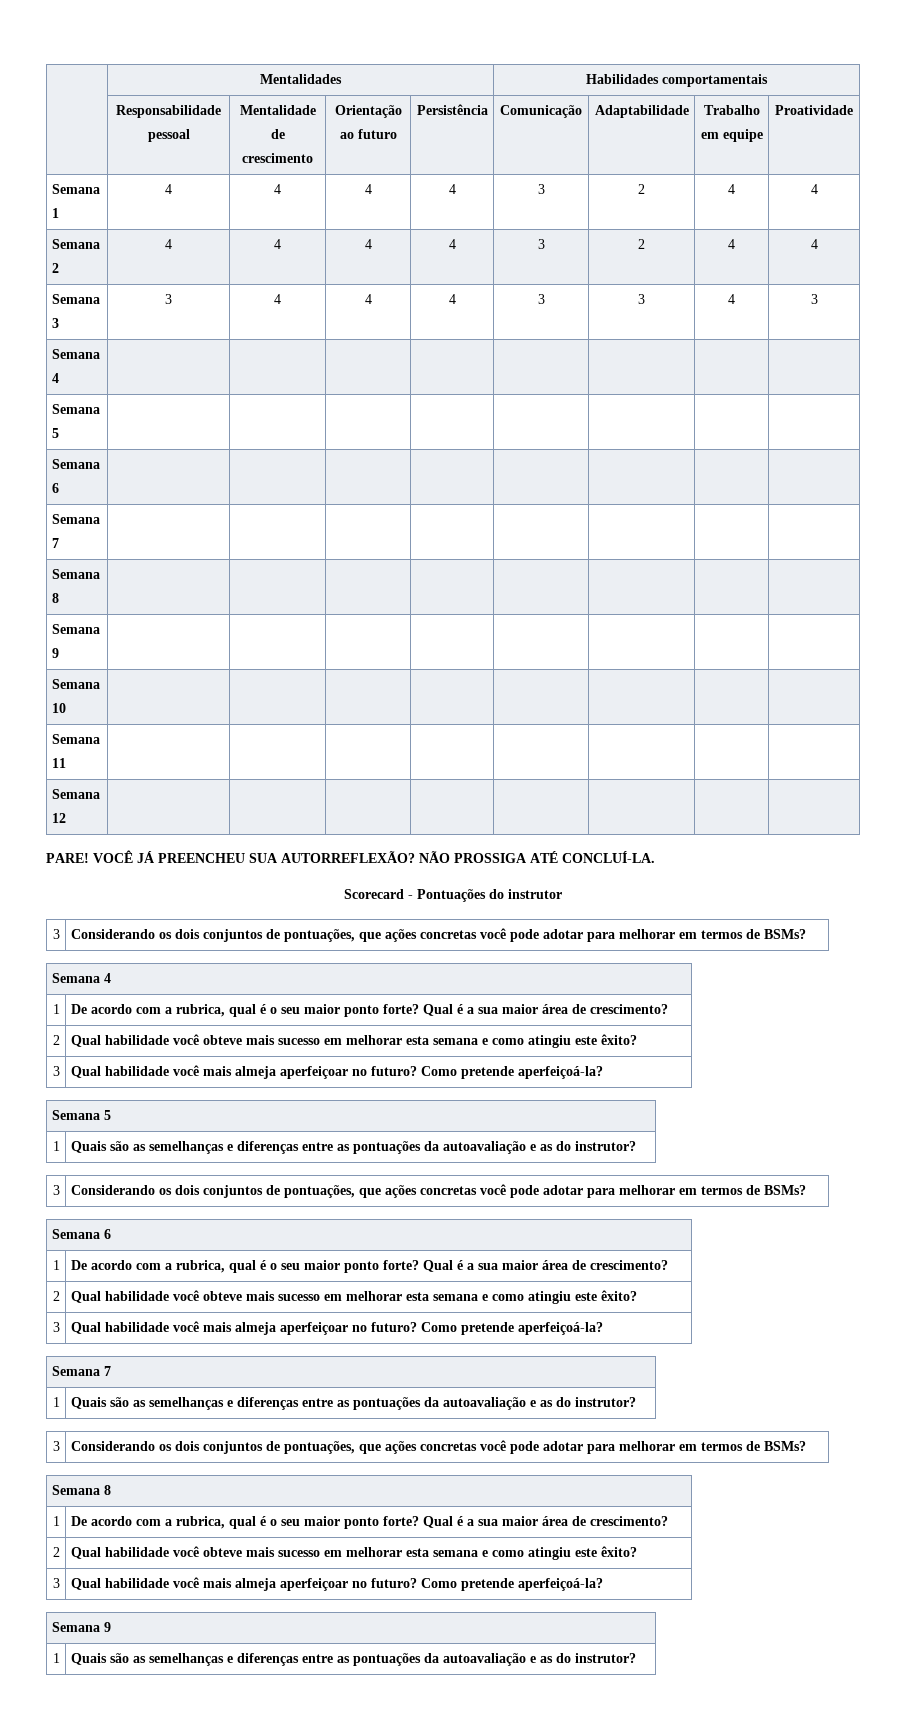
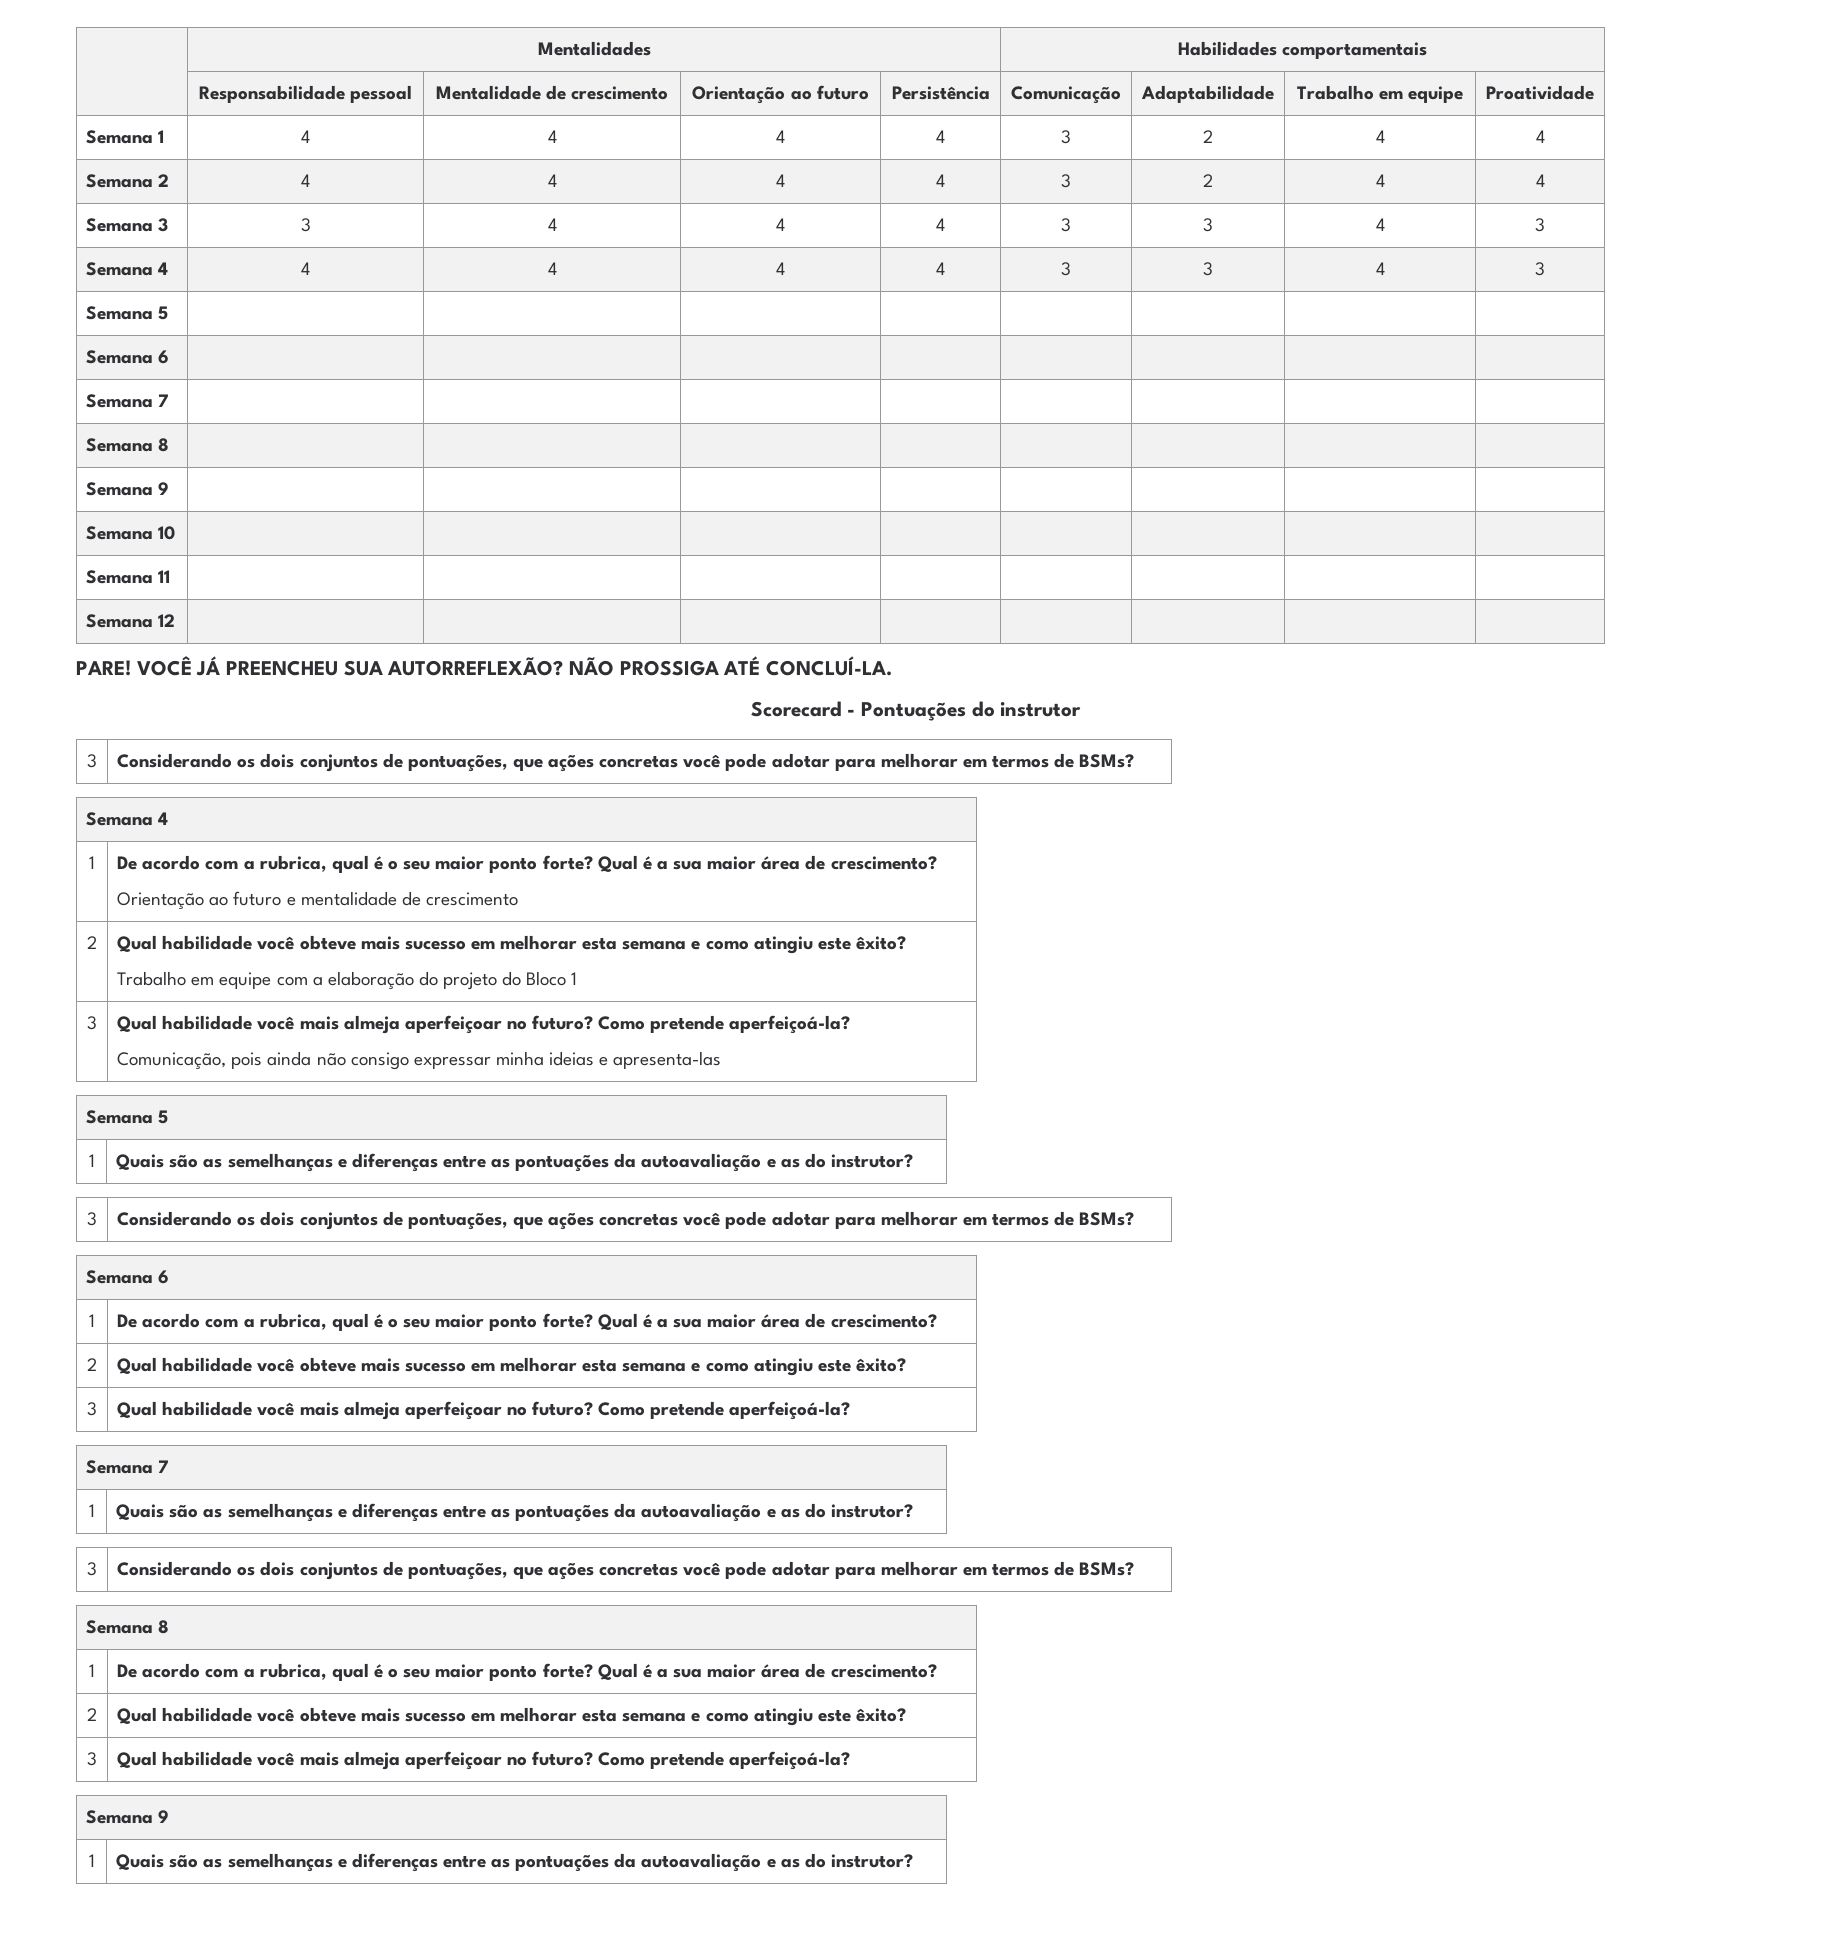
(59, 378) | | | | | | | -> [301,262,310,275] [547,262,557,275] [776,262,785,275] [936,262,945,275] [1061,262,1071,276] [1203,262,1213,276] [1375,262,1385,275] [1535,262,1545,276] 4 | 4 | 4 | 4 | 3 | 3 | 4 | 3
(668, 1009) none -> [117,891,518,910] // Orientação ao futuro e mentalidade de crescimento
(637, 1039) none -> [117,971,578,990] // Trabalho em equipe com a elaboração do projeto do Bloco 1
(603, 1072) none -> [117,1051,722,1070] // Comunicação, pois ainda não consigo expressar minha ideias e apresenta-las

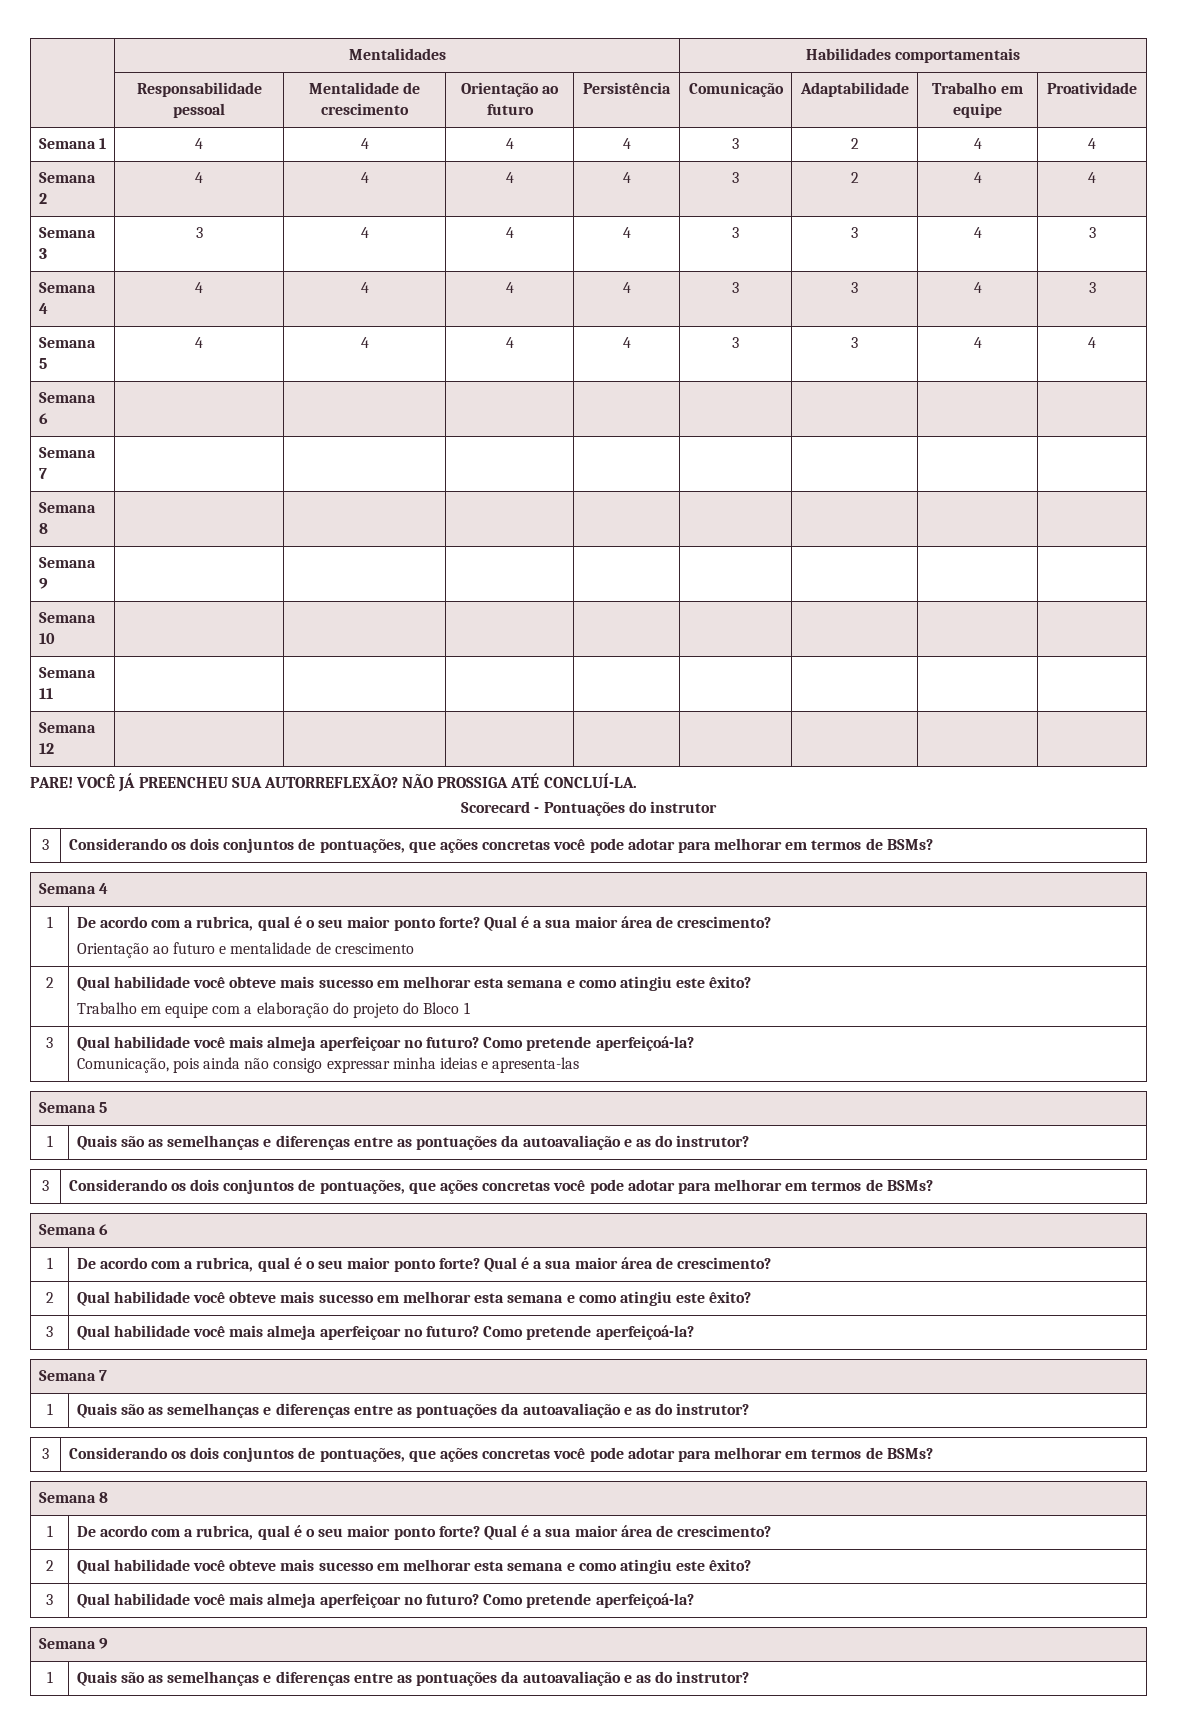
(169, 313) | | | | | | | -> [195,337,203,348] [360,337,369,348] [505,337,514,348] [622,337,631,348] [732,337,739,348] [851,337,858,348] [973,337,982,348] [1088,337,1096,348] 4 | 4 | 4 | 4 | 3 | 3 | 4 | 4

